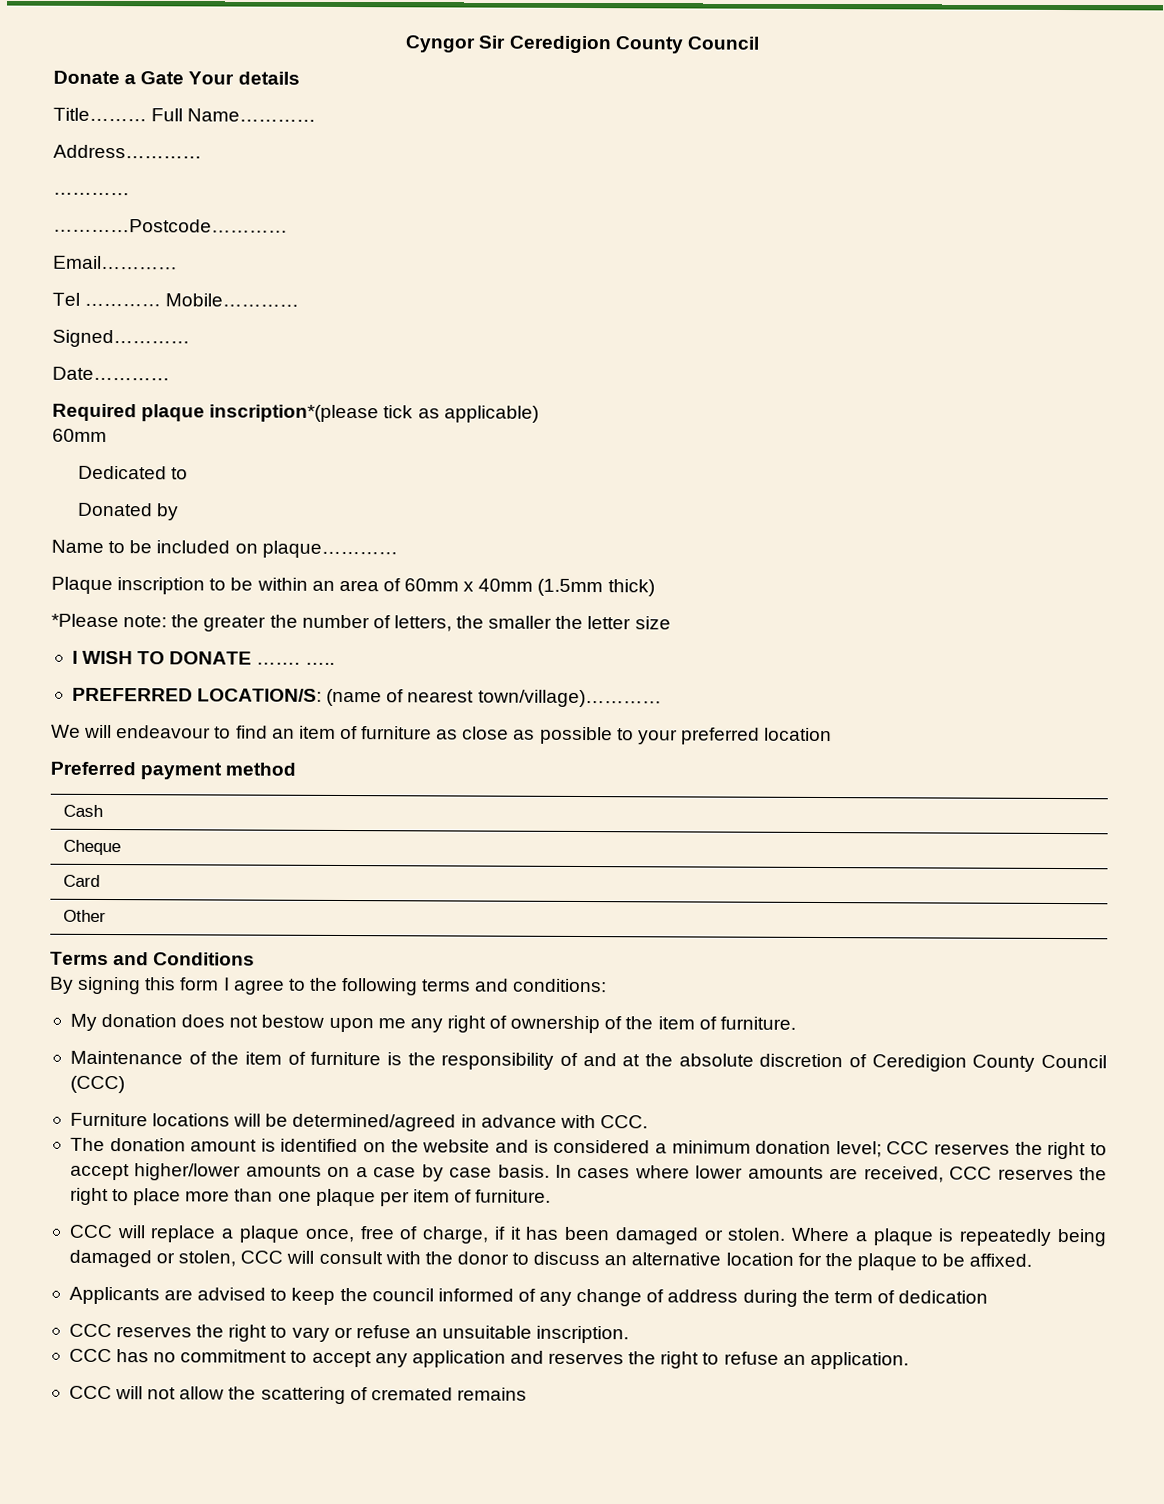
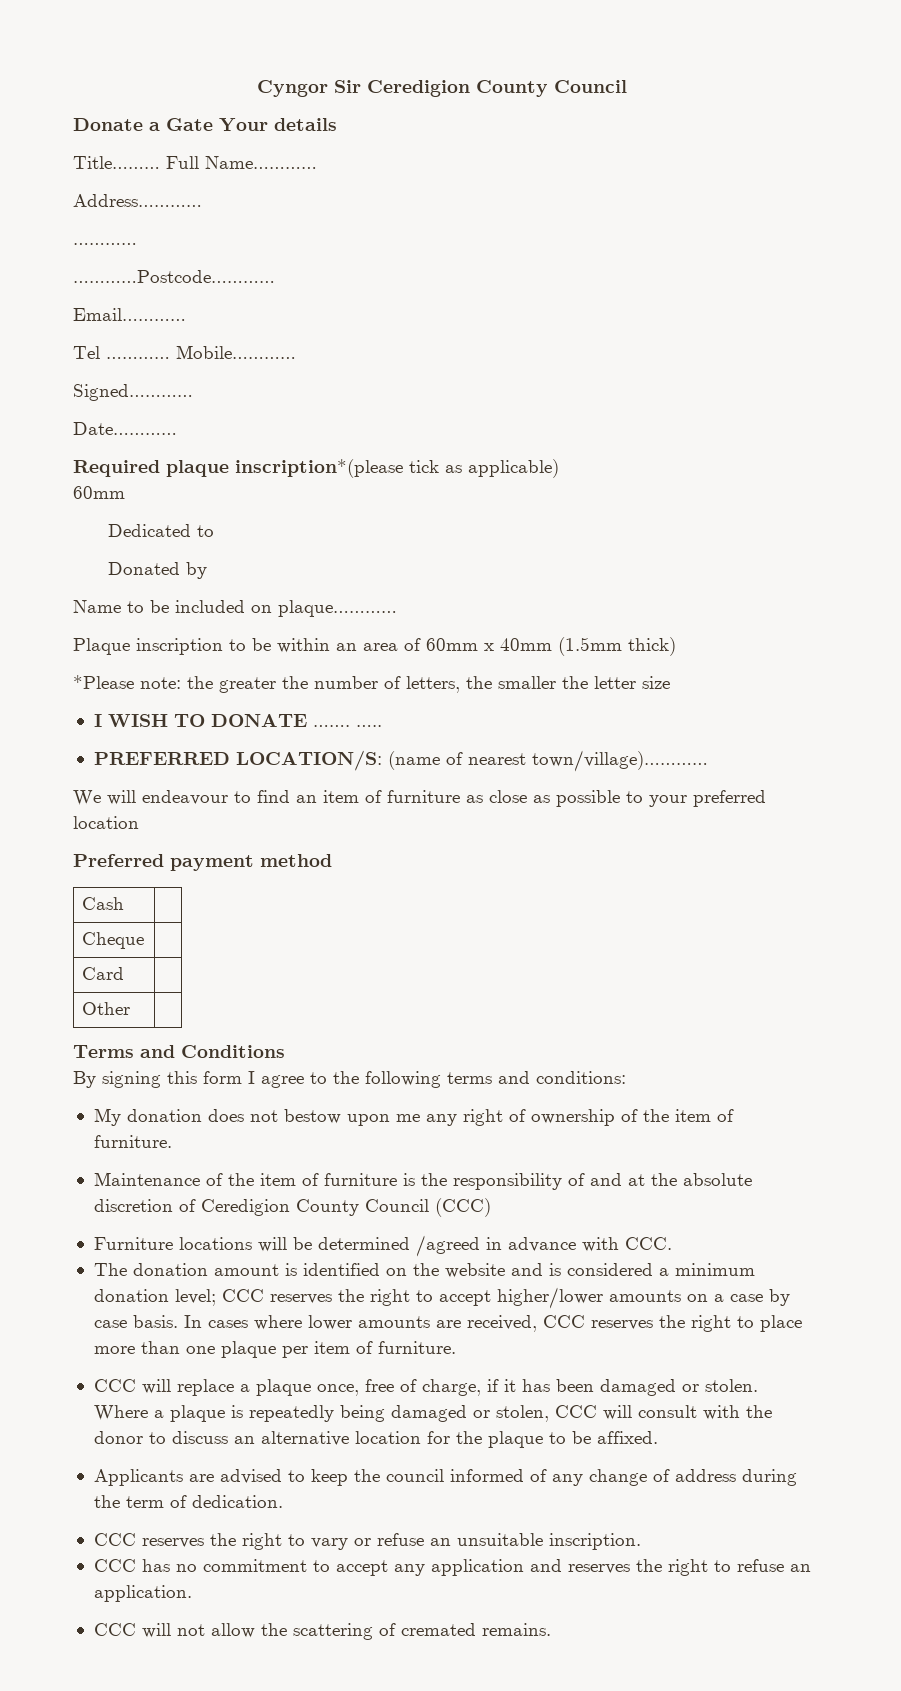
[292,1113,457,1132] determined/agreed -> [317,1235,480,1257] determined /agreed
[898,1290,989,1304] dedication -> [191,1495,283,1508] dedication.
[456,1387,527,1401] remains -> [481,1623,551,1636] remains.

